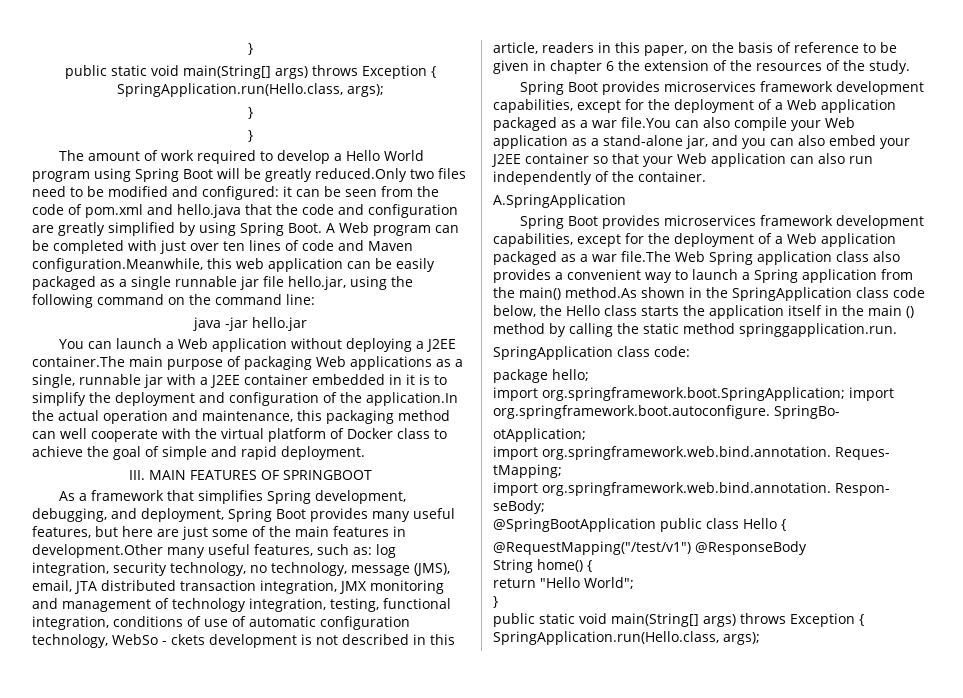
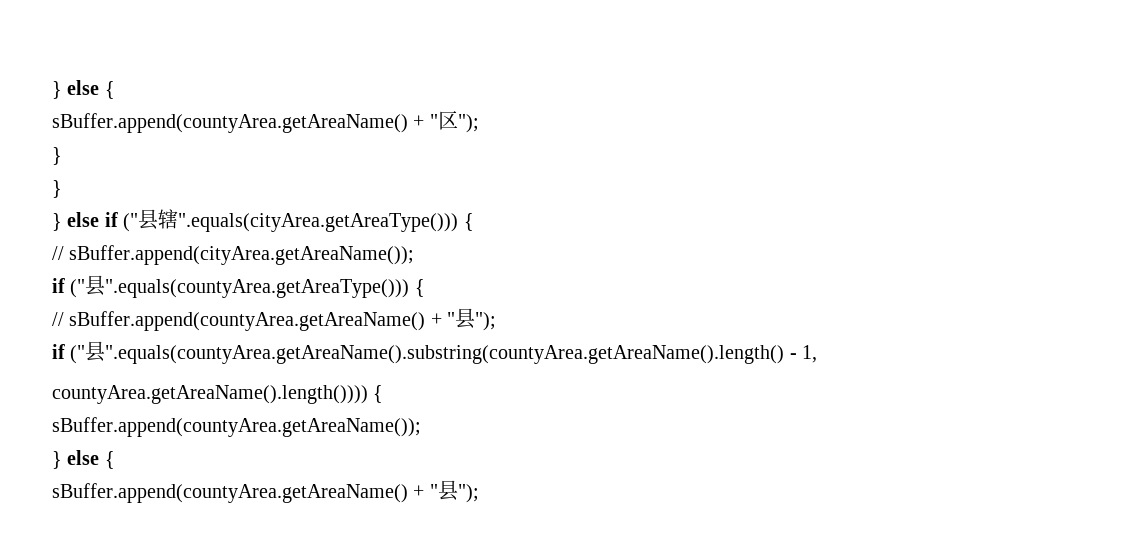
[248,43,253,55] [65,65,436,79] [117,83,384,97] [248,107,253,119] [248,130,253,142] [58,150,424,164] [32,168,466,182] [32,186,439,200] [32,204,458,218] [32,222,459,236] [32,240,413,254] [32,258,435,272] [32,276,413,290] [32,294,315,308] [193,317,307,331] [58,338,456,352] [32,356,463,370] [32,374,447,388] [32,392,458,406] [32,410,450,424] [32,428,447,442] [32,446,365,460] [129,470,372,480] [58,490,406,504] [32,508,455,522] [32,526,406,540] [32,544,396,558] [32,562,450,576] [32,580,444,594] [32,598,451,612] [32,616,410,630] [32,634,455,648] [493,42,897,56] [493,60,910,74] [519,81,924,95] [493,99,896,113] [493,117,855,131] [493,135,910,149] [491,153,873,167] [493,171,706,185] [493,194,626,208] [519,215,924,229] [493,233,896,247] [493,251,900,265] [493,269,913,283] [493,287,925,301] [493,305,914,319] [493,323,897,337] [493,346,690,360] [493,369,589,383] [493,387,894,401] [493,405,840,419] [493,428,586,442] [493,446,890,460] [493,464,562,478] [493,482,890,496] [493,500,545,514] [493,518,786,532] [493,541,807,555] [493,559,592,573] [493,577,634,589] [493,596,498,608] [493,613,864,627] [493,631,760,645] } // public static void main(String[] args) throws Exception { SpringApplication.run(Hello.class, args); // } // } // The amount of work required to develop a Hello World program using Spring Boot will be greatly reduced.Only two files need to be modified and configured: it can be seen from the code of pom.xml and hello.java that the code and configuration are greatly simplified by using Spring Boot. A Web program can be completed with just over ten lines of code and Maven configuration.Meanwhile, this web application can be easily packaged as a single runnable jar file hello.jar, using the following command on the command line: // java -jar hello.jar // You can launch a Web application without deploying a J2EE container.The main purpose of packaging Web applications as a single, runnable jar with a J2EE container embedded in it is to simplify the deployment and configuration of the application.In the actual operation and maintenance, this packaging method can well cooperate with the virtual platform of Docker class to achieve the goal of simple and rapid deployment. // III. MAIN FEATURES OF SPRINGBOOT // As a framework that simplifies Spring development, debugging, and deployment, Spring Boot provides many useful features, but here are just some of the main features in development.Other many useful features, such as: log integration, security technology, no technology, message (JMS), email, JTA distributed transaction integration, JMX monitoring and management of technology integration, testing, functional integration, conditions of use of automatic configuration technology, WebSo - ckets development is not described in this article, readers in this paper, on the basis of reference to be given in chapter 6 the extension of the resources of the study. // Spring Boot provides microservices framework development capabilities, except for the deployment of a Web application packaged as a war file.You can also compile your Web application as a stand-alone jar, and you can also embed your J2EE container so that your Web application can also run independently of the container. // A.SpringApplication // Spring Boot provides microservices framework development capabilities, except for the deployment of a Web application packaged as a war file.The Web Spring application class also provides a convenient way to launch a Spring application from the main() method.As shown in the SpringApplication class code below, the Hello class starts the application itself in the main () method by calling the static method springgapplication.run. // SpringApplication class code: // package hello; // import org.springframework.boot.SpringApplication; import org.springframework.boot.autoconfigure. SpringBo- // otApplication; // import org.springframework.web.bind.annotation. Reques- tMapping; // import org.springframework.web.bind.annotation. Respon- seBody; // @SpringBootApplication public class Hello { // @RequestMapping("/test/v1") @ResponseBody // String home() { // return "Hello World"; // } // public static void main(String[] args) throws Exception { SpringApplication.run(Hello.class, args); -> [52,80,115,99] [52,111,479,133] [52,147,62,165] [52,180,62,198] [52,209,474,232] [52,245,415,265] [52,275,425,298] [52,308,497,331] [52,341,818,364] [52,385,384,404] [52,417,421,437] [52,450,115,469] [52,480,479,503] } else { // sBuffer.append(countyArea.getAreaName() + "区"); // } // } // } else if ("县辖".equals(cityArea.getAreaType())) { // // sBuffer.append(cityArea.getAreaName()); // if ("县".equals(countyArea.getAreaType())) { // // sBuffer.append(countyArea.getAreaName() + "县"); // if ("县".equals(countyArea.getAreaName().substring(countyArea.getAreaName().length() - 1, // countyArea.getAreaName().length()))) { // sBuffer.append(countyArea.getAreaName()); // } else { // sBuffer.append(countyArea.getAreaName() + "县");

